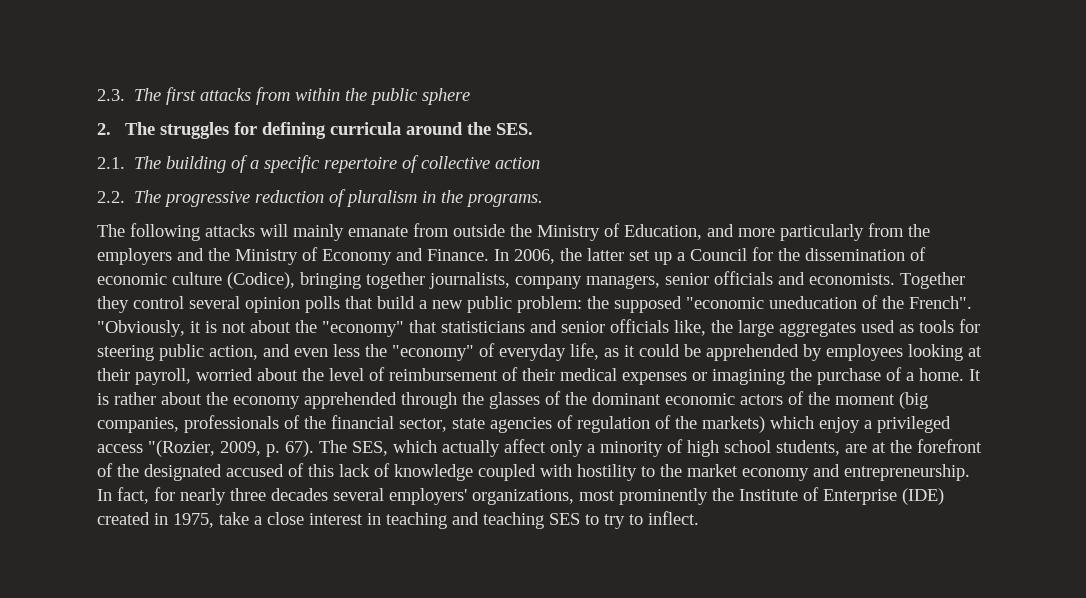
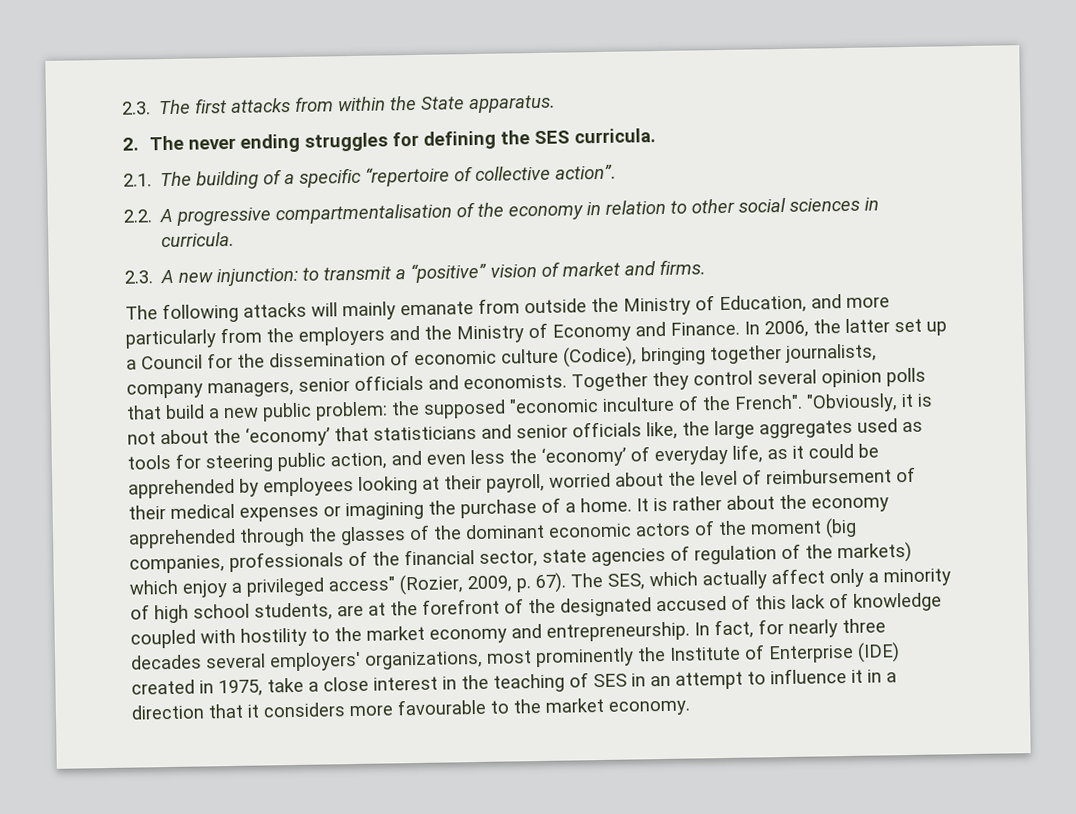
[370,88,471,105] public sphere -> [420,94,557,114] State apparatus.
(156, 128) none -> [188,133,301,153] never ending
[330,122,534,135] curricula around the SES. -> [500,128,657,145] the SES curricula.
[324,157,398,173] repertoire -> [365,166,451,187] “repertoire
[495,157,541,169] action -> [555,164,618,180] action”.
[134,189,544,207] The progressive reduction of pluralism in the programs. -> [159,197,880,226] [161,231,236,248] [124,259,707,287] A progressive compartmentalisation of the economy in relation to other social sciences in curricula. // 2.3. A new injunction: to transmit a “positive” vision of market and firms.
[769,296,857,309] uneducation -> [602,396,675,412] inculture
[322,321,404,337] "economy" -> [245,426,330,447] ‘economy’
[392,345,474,361] "economy" -> [541,446,626,467] ‘economy’
[97,440,215,457] access "(Rozier, -> [328,574,464,596] access" (Rozier,
[386,511,699,529] teaching and teaching SES to try to inflect. -> [461,668,897,693] [131,697,691,720] the teaching of SES in an attempt to influence it in a direction that it considers more favourable to the market economy.

